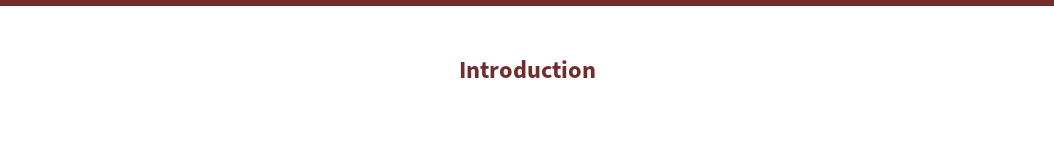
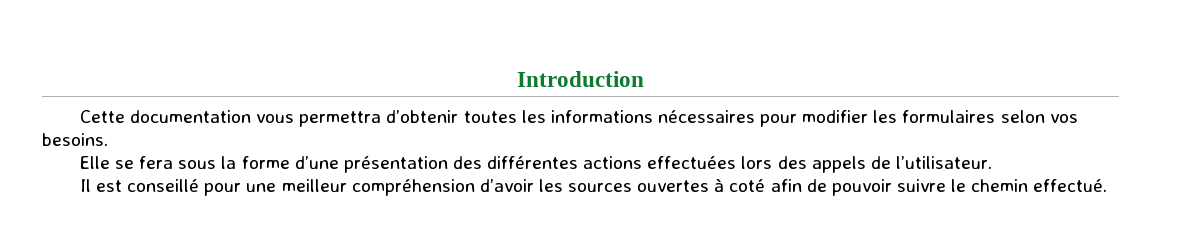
(596, 69) none -> [79,110,1078,127] [42,133,108,146] [79,156,992,173] [79,178,1108,196] // Cette documentation vous permettra d’obtenir toutes les informations nécessaires pour modifier les formulaires selon vos besoins. // Elle se fera sous la forme d’une présentation des différentes actions effectuées lors des appels de l’utilisateur. // Il est conseillé pour une meilleur compréhension d’avoir les sources ouvertes à coté afin de pouvoir suivre le chemin effectué.

